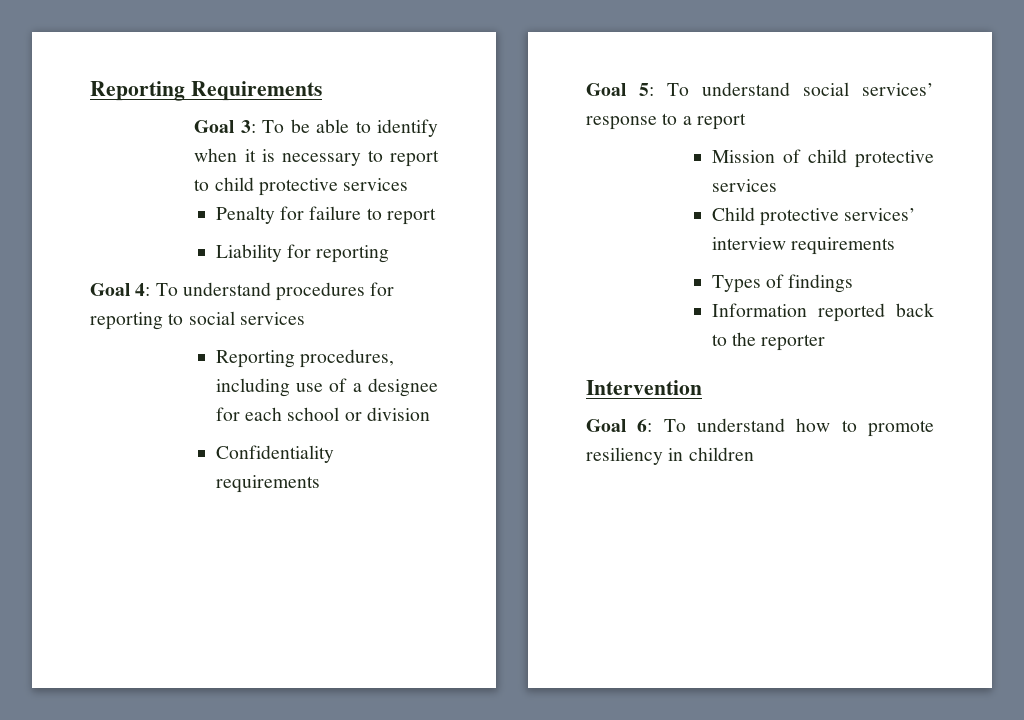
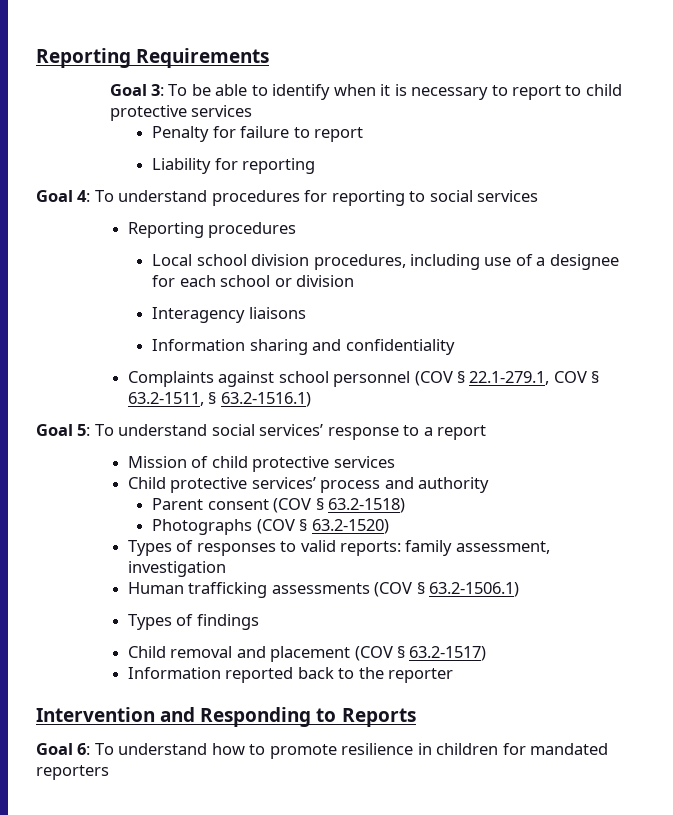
(295, 359) none -> [208,222,297,238] [152,254,310,266] procedures // Local school division
[215,445,334,463] [215,475,320,493] Confidentiality requirements -> [152,307,306,323] [152,339,455,355] [127,371,600,387] [127,392,311,407] Interagency liaisons // Information sharing and confidentiality // Complaints against school personnel (COV § 22.1-279.1, COV § 63.2-1511, § 63.2-1516.1)
[711,237,896,255] [711,274,854,293] interview requirements // Types of findings -> [320,477,489,493] [152,498,406,513] [152,519,389,535] [127,540,550,556] [127,561,226,577] [127,582,519,598] [127,614,259,630] [127,646,487,662] process and authority // Parent consent (COV § 63.2-1518) // Photographs (COV § 63.2-1520) // Types of responses to valid reports: family assessment, investigation // Human trafficking assessments (COV § 63.2-1506.1) // Types of findings // Child removal and placement (COV § 63.2-1517)
(702, 387) none -> [160,707,416,727] and Responding to Reports
[586,447,663,465] resiliency -> [341,743,414,755] resilience
(754, 454) none -> [502,743,609,755] [36,765,109,780] for mandated reporters

